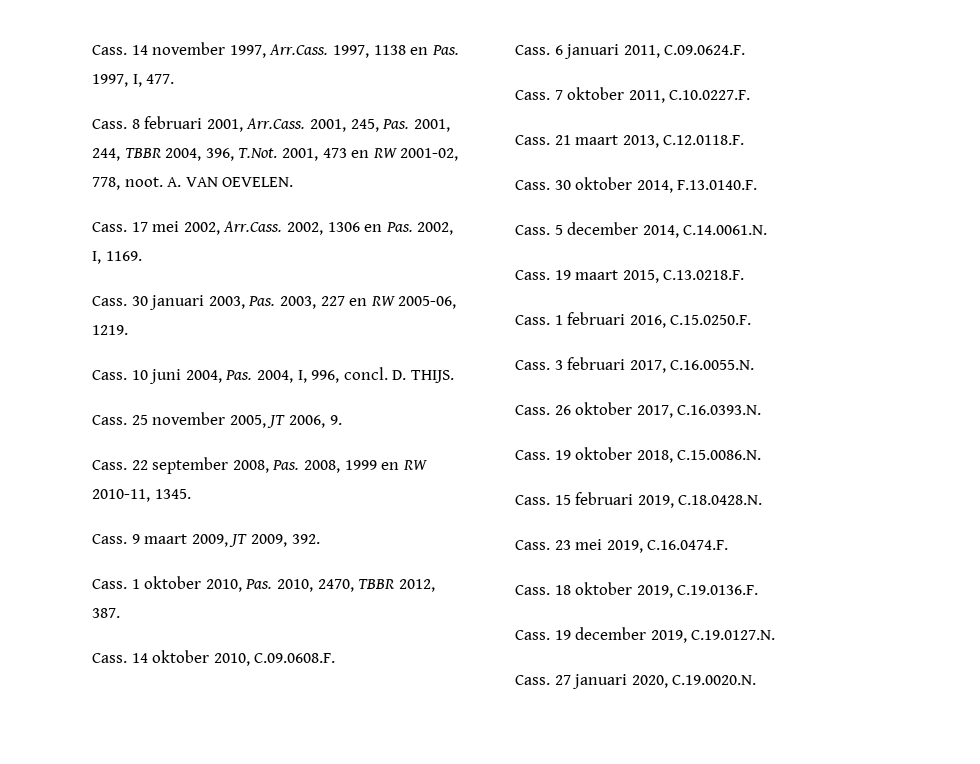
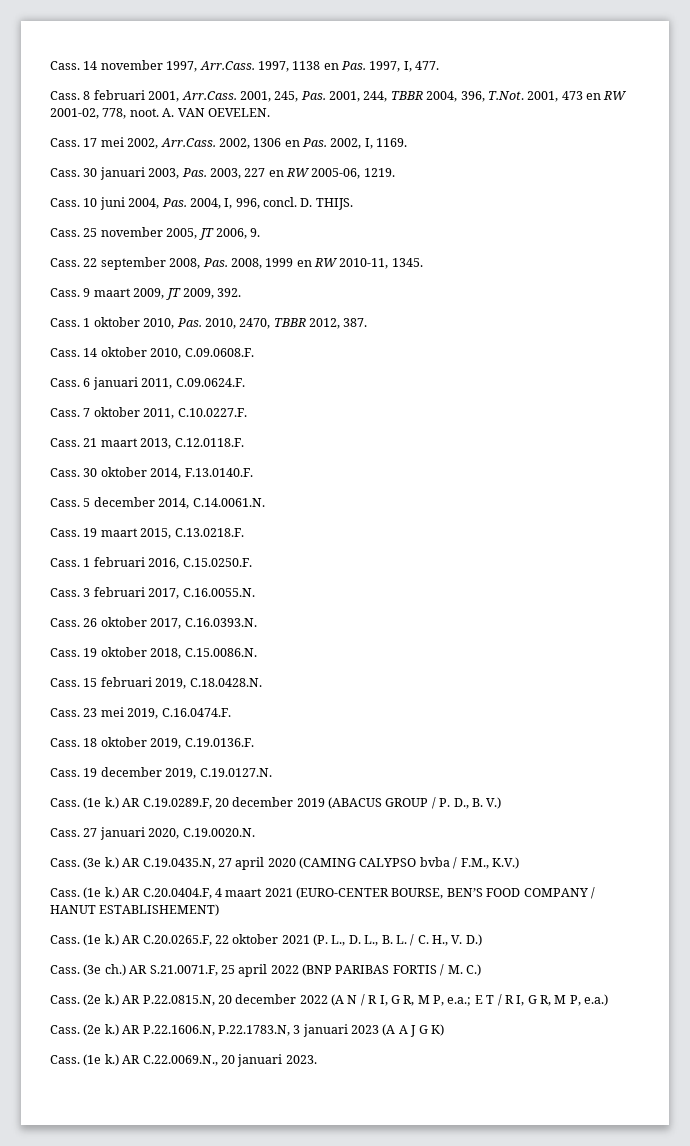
(776, 635) none -> [50,797,502,809] // Cass. (1e k.) AR C.19.0289.F, 20 december 2019 (ABACUS GROUP / P. D., B. V.)
(757, 680) none -> [50,857,519,870] [50,887,595,899] [50,904,220,916] [50,934,482,946] [50,964,481,977] [50,994,609,1006] [50,1024,444,1037] [50,1054,317,1067] // Cass. (3e k.) AR C.19.0435.N, 27 april 2020 (CAMING CALYPSO bvba / F.M., K.V.) // Cass. (1e k.) AR C.20.0404.F, 4 maart 2021 (EURO-CENTER BOURSE, BEN’S FOOD COMPANY / HANUT ESTABLISHEMENT) // Cass. (1e k.) AR C.20.0265.F, 22 oktober 2021 (P. L., D. L., B. L. / C. H., V. D.) // Cass. (3e ch.) AR S.21.0071.F, 25 april 2022 (BNP PARIBAS FORTIS / M. C.) // Cass. (2e k.) AR P.22.0815.N, 20 december 2022 (A N / R I, G R, M P, e.a.; E T / R I, G R, M P, e.a.) // Cass. (2e k.) AR P.22.1606.N, P.22.1783.N, 3 januari 2023 (A A J G K) // Cass. (1e k.) AR C.22.0069.N., 20 januari 2023.

